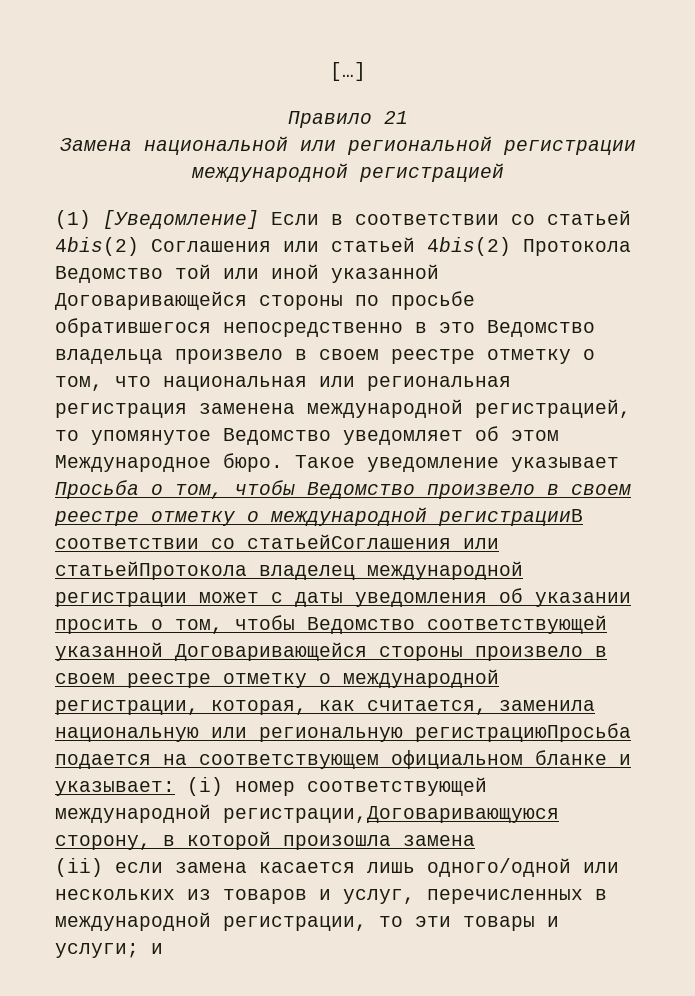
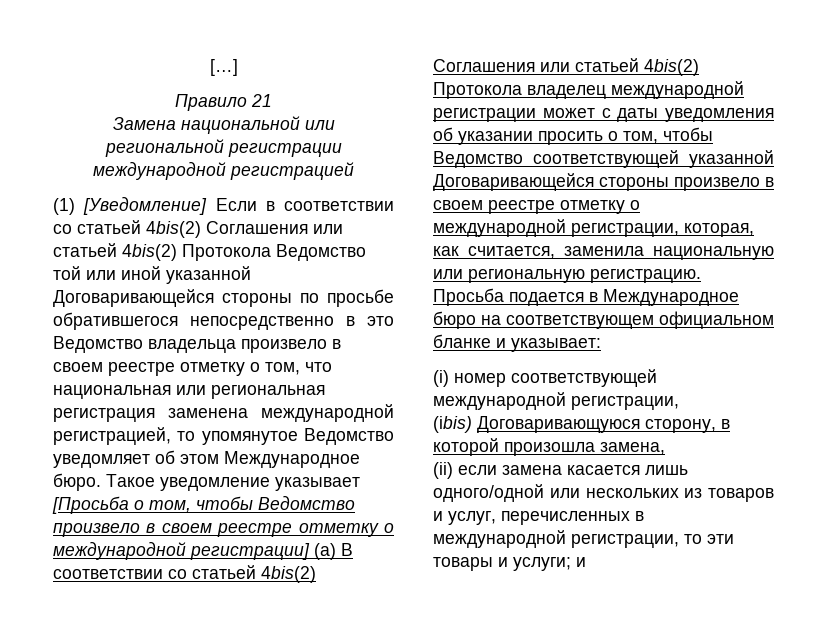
[55,480,139,499] Просьба -> [52,496,129,514] [Просьба
[438,509,583,526] [55,534,499,549] [55,561,247,580] регистрацииВ соответствии со статьейСоглашения или статьейПротокола -> [190,543,353,560] [53,565,316,583] [433,58,699,76] [433,82,522,99] регистрации] (a) В соответствии со статьей 4bis(2) Соглашения или статьей 4bis(2) Протокола
[415,723,631,742] [55,754,151,769] регистрациюПросьба подается -> [590,269,701,283] [433,288,739,306] [433,311,476,329] регистрацию. Просьба подается в Международное бюро
(175, 788) none -> (601, 345) //
[223,806,559,823] регистрации,Договаривающуюся -> [571,396,679,410] [433,416,640,433] регистрации, // (ibis) Договаривающуюся
[403,835,475,846] замена -> [600,442,665,455] замена,

